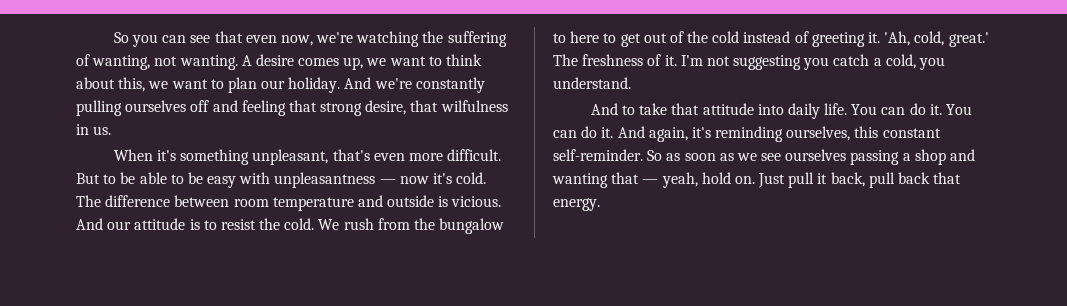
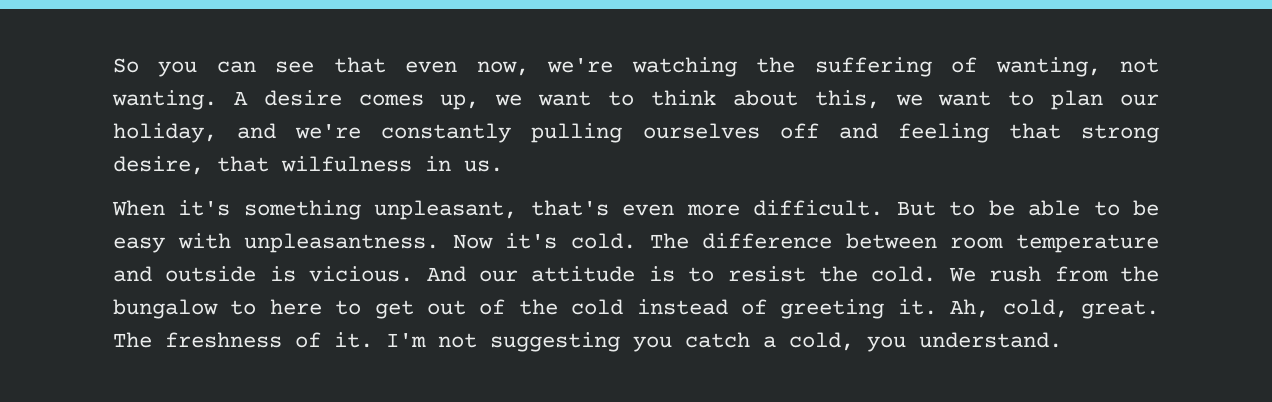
[288,77,372,93] holiday. And -> [113,123,277,143] holiday, and
[274,172,429,188] unpleasantness — now -> [244,233,493,253] unpleasantness. Now
[884,31,989,47] 'Ah, cold, great.' -> [950,299,1159,319] Ah, cold, great.
[590,103,973,119] [553,126,941,142] [553,149,976,165] [552,172,962,188] [553,198,600,211] // And to take that attitude into daily life. You can do it. You can do it. And again, it's reminding ourselves, this constant self-reminder. So as soon as we see ourselves passing a shop and wanting that — yeah, hold on. Just pull it back, pull back that energy. -> (1062, 340) none

